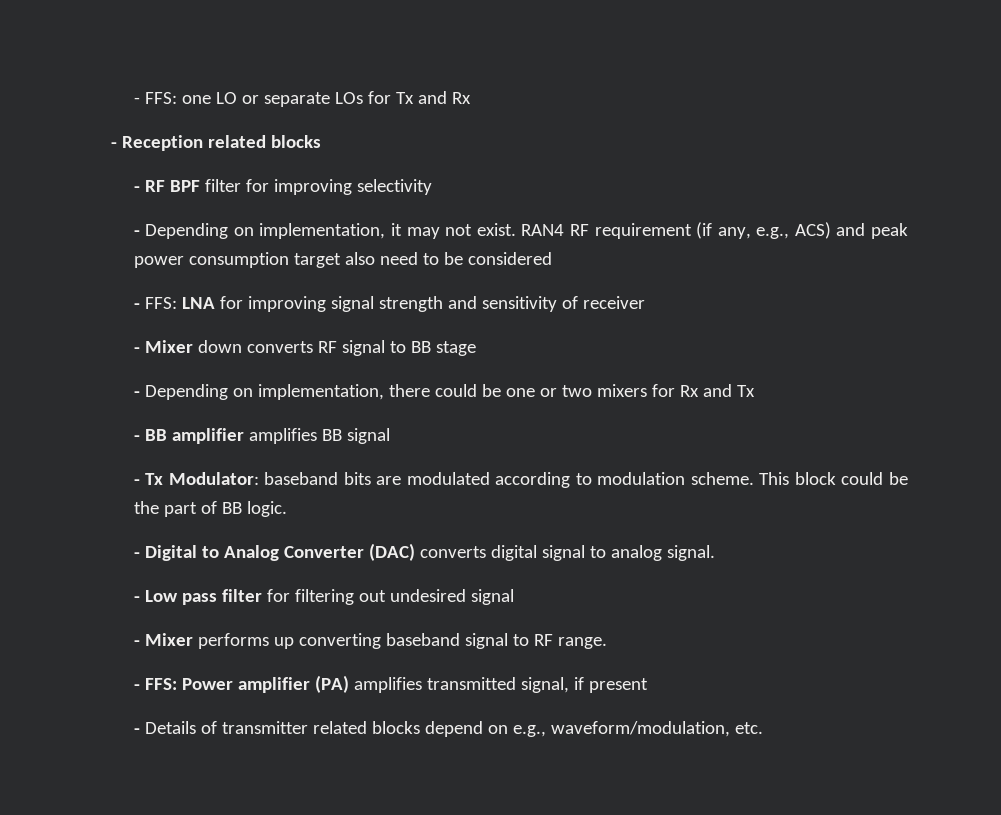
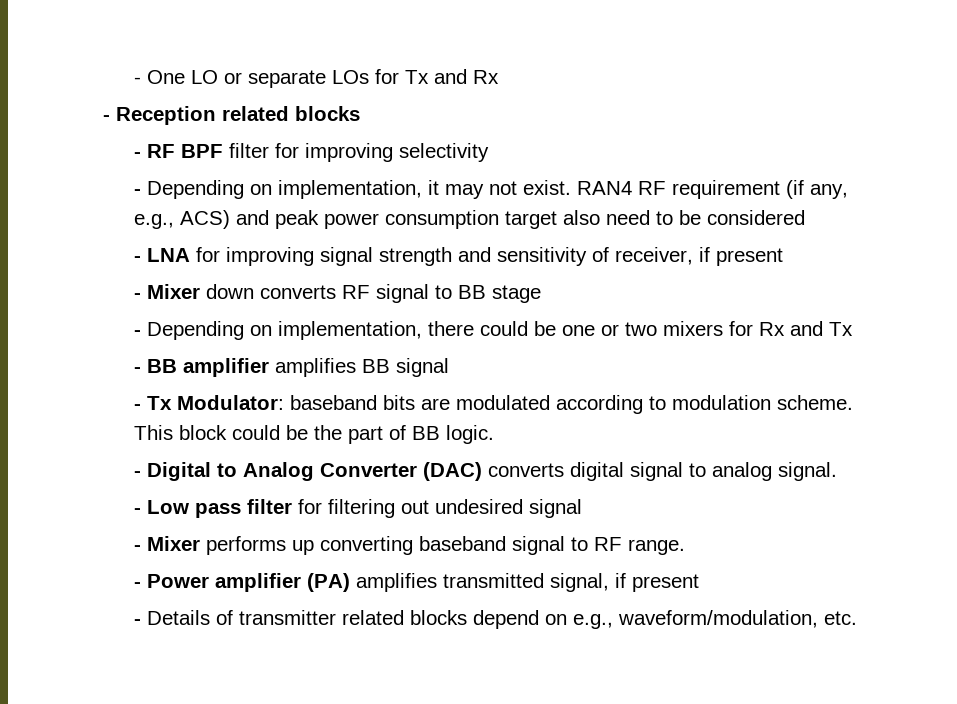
[133,92,211,104] - FFS: one -> [133,70,185,84] - One
[144,297,177,309] FFS: -> (141, 259) none
[582,296,645,309] receiver -> [614,247,783,266] receiver, if present
[144,678,177,690] FFS: -> (141, 585) none

